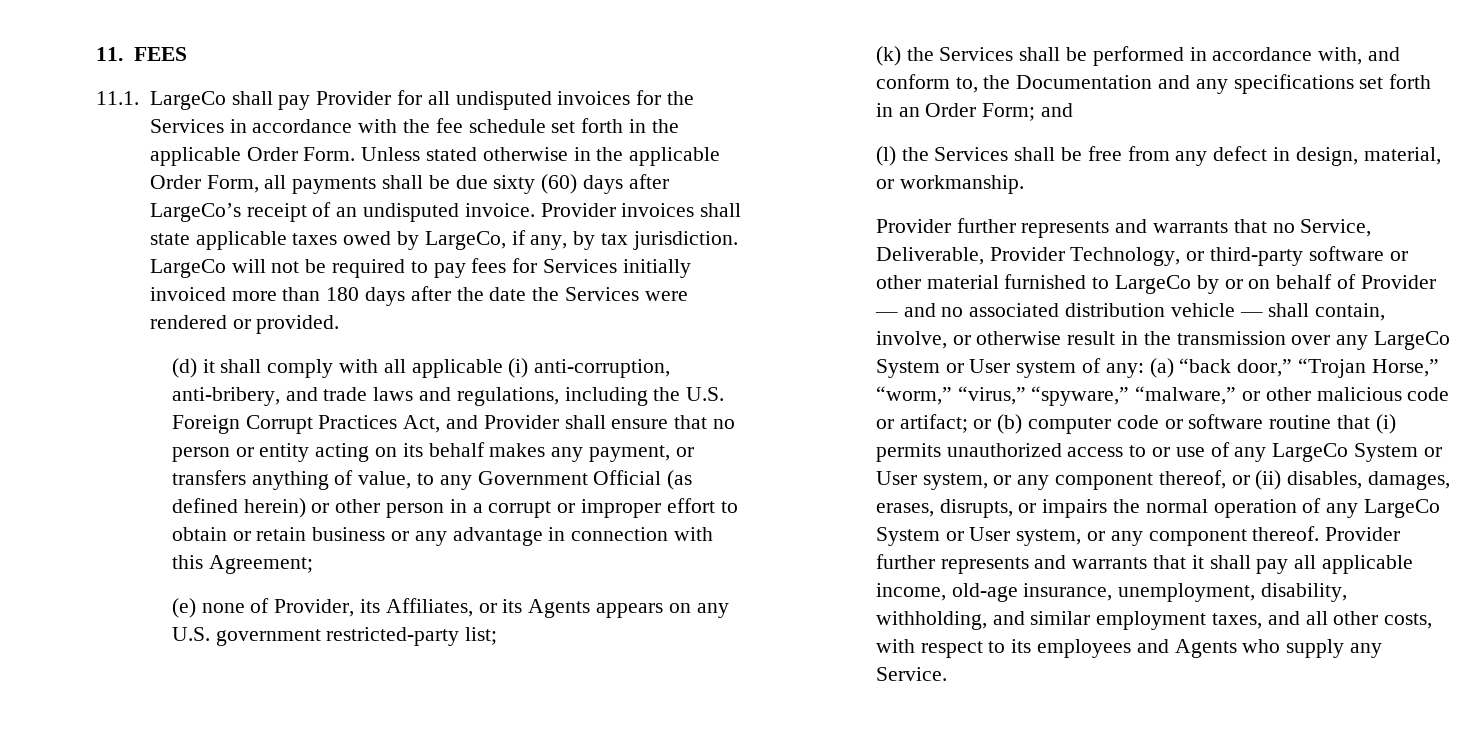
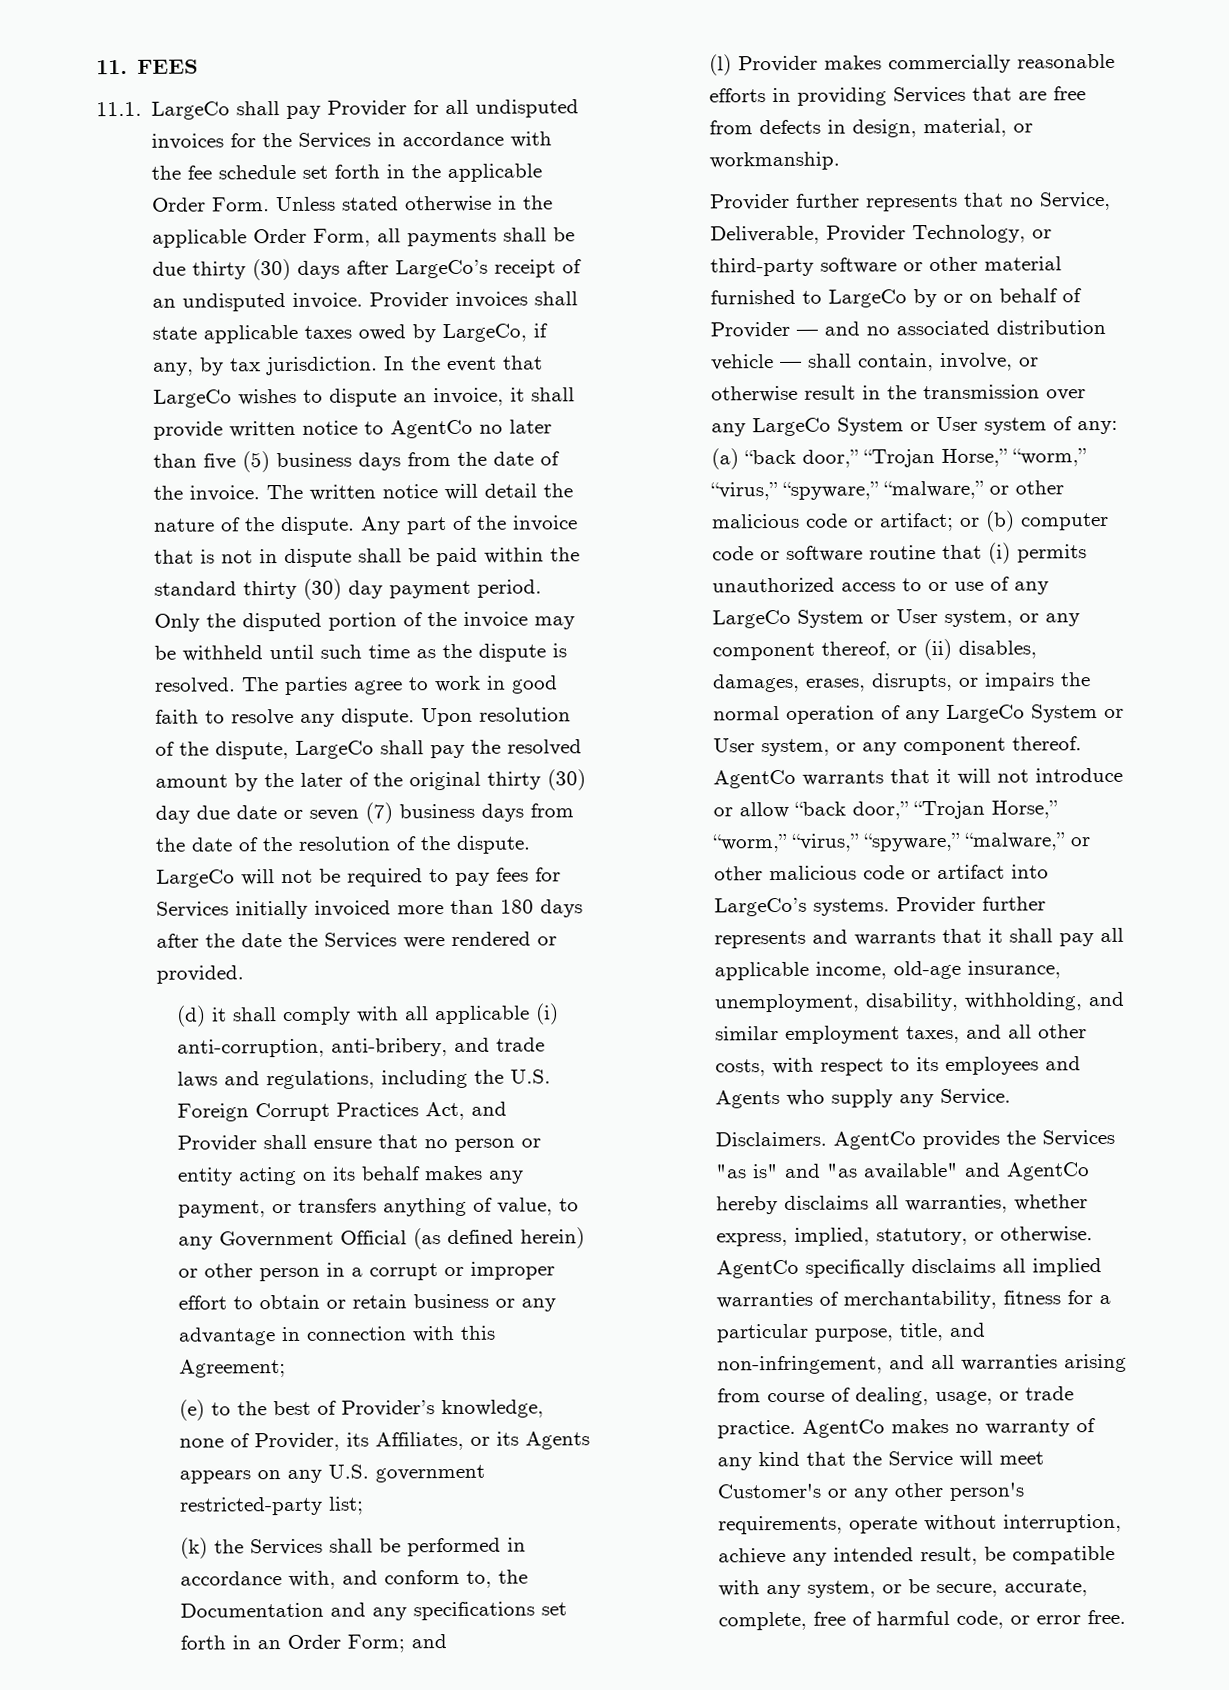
[493,174,578,194] sixty (60) -> [192,258,292,281] thirty (30)
(738, 240) none -> [384,355,544,373] [153,387,576,408] [153,419,553,440] [153,451,561,473] [153,483,574,502] [153,515,579,536] [154,547,581,568] [154,578,543,600] [154,611,576,632] [154,643,568,662] [154,675,559,696] [155,707,572,727] [155,739,583,760] [155,769,587,792] [155,802,575,824] [155,835,532,854] In the event that LargeCo wishes to dispute an invoice, it shall provide written notice to AgentCo no later than five (5) business days from the date of the invoice. The written notice will detail the nature of the dispute. Any part of the invoice that is not in dispute shall be paid within the standard thirty (30) day payment period. Only the disputed portion of the invoice may be withheld until such time as the dispute is resolved. The parties agree to work in good faith to resolve any dispute. Upon resolution of the dispute, LargeCo shall pay the resolved amount by the later of the original thirty (30) day due date or seven (7) business days from the date of the resolution of the dispute.
(196, 608) none -> [211,1399,545,1419] to the best of Provider’s knowledge,
[901,146,1268,166] the Services shall be free from any defect -> [738,53,1116,74] [709,86,1087,106] [709,119,822,135] Provider makes commercially reasonable efforts in providing Services that are free from defects
[1115,219,1229,233] and warrants -> (959, 202) none
(1320, 533) none -> [713,767,1124,789] [713,800,1059,820] [712,832,1092,853] [714,864,1050,881] [714,897,891,917] AgentCo warrants that it will not introduce or allow “back door,” “Trojan Horse,” “worm,” “virus,” “spyware,” “malware,” or other malicious code or artifact into LargeCo’s systems.
(947, 674) none -> [715,1129,1116,1150] [715,1162,1091,1181] [716,1194,1089,1215] [716,1226,1094,1247] [716,1258,1103,1279] [716,1290,1112,1310] [716,1322,987,1343] [717,1353,1128,1375] [717,1386,1075,1406] [717,1418,1097,1439] [717,1450,1045,1471] [717,1482,1026,1502] [718,1513,1123,1535] [718,1545,1116,1566] [718,1579,1089,1599] [718,1609,1127,1631] // Disclaimers. AgentCo provides the Services "as is" and "as available" and AgentCo hereby disclaims all warranties, whether express, implied, statutory, or otherwise. AgentCo specifically disclaims all implied warranties of merchantability, fitness for a particular purpose, title, and non-infringement, and all warranties arising from course of dealing, usage, or trade practice. AgentCo makes no warranty of any kind that the Service will meet Customer's or any other person's requirements, operate without interruption, achieve any intended result, be compatible with any system, or be secure, accurate, complete, free of harmful code, or error free.

